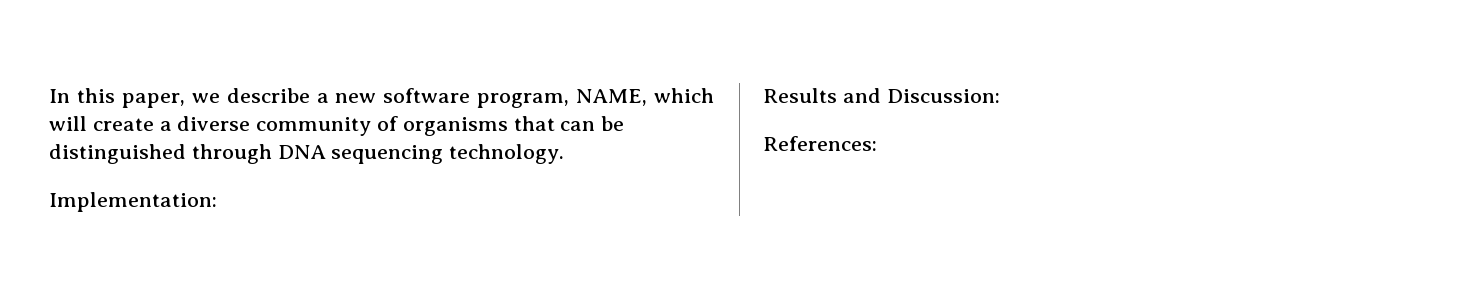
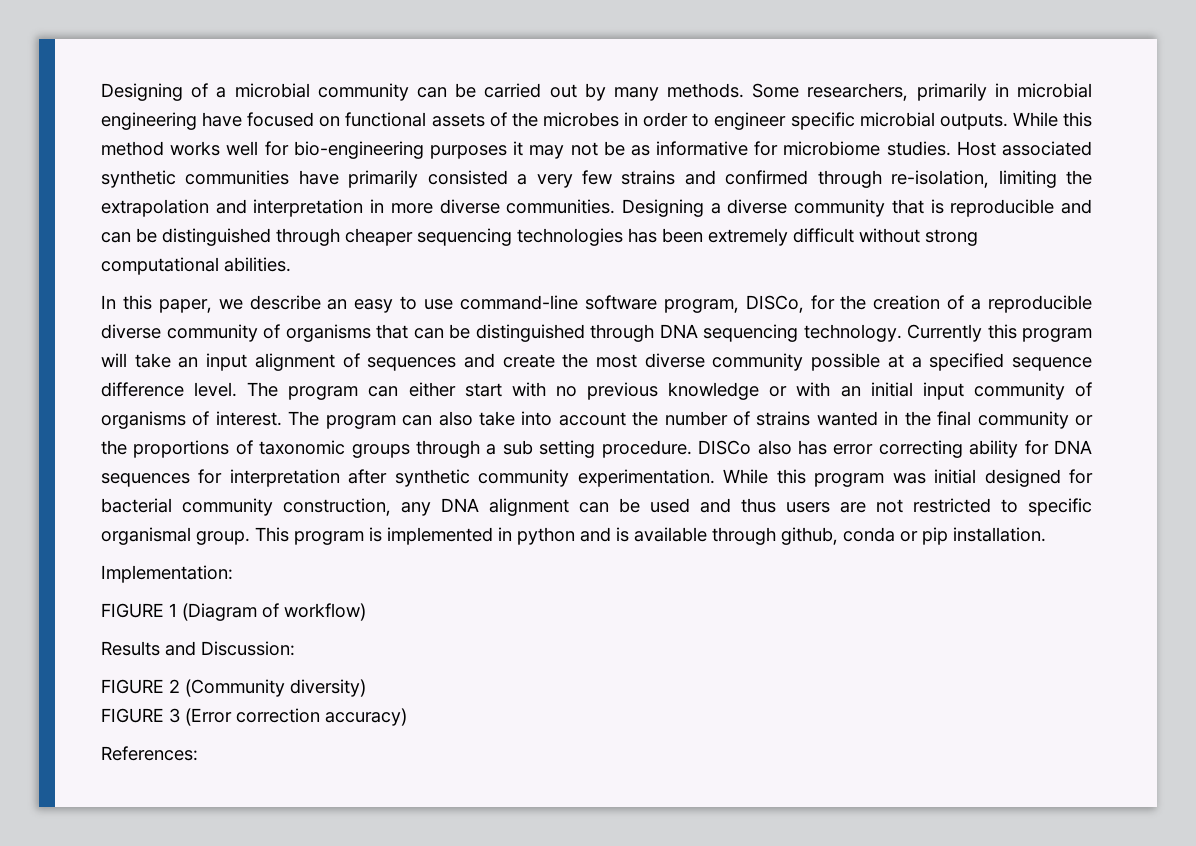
(49, 96) none -> [101,83,1092,101] [101,112,1092,130] [101,141,1092,159] [101,170,1092,188] [101,199,1092,217] [101,228,978,246] [101,257,291,275] Designing of a microbial community can be carried out by many methods. Some researchers, primarily in microbial engineering have focused on functional assets of the microbes in order to engineer specific microbial outputs. While this method works well for bio-engineering purposes it may not be as informative for microbiome studies. Host associated synthetic communities have primarily consisted a very few strains and confirmed through re-isolation, limiting the extrapolation and interpretation in more diverse communities. Designing a diverse community that is reproducible and can be distinguished through cheaper sequencing technologies has been extremely difficult without strong computational abilities. //
[316,88,714,108] [49,116,172,131] a new software program, NAME, which will create a -> [327,295,1093,313] an easy to use command-line software program, DISCo, for the creation of a reproducible
[49,192,217,212] [763,88,1000,103] // Implementation: // Results and Discussion: -> [907,324,1092,342] [101,353,1093,371] [101,382,1092,400] [101,411,1094,429] [101,440,1092,458] [101,469,1093,487] [101,498,1092,516] [101,527,1046,545] [101,565,233,583] [101,603,366,621] [101,641,295,656] [101,679,366,697] [101,708,407,726] Currently this program will take an input alignment of sequences and create the most diverse community possible at a specified sequence difference level. The program can either start with no previous knowledge or with an initial input community of organisms of interest. The program can also take into account the number of strains wanted in the final community or the proportions of taxonomic groups through a sub setting procedure. DISCo also has error correcting ability for DNA sequences for interpretation after synthetic community experimentation. While this program was initial designed for bacterial community construction, any DNA alignment can be used and thus users are not restricted to specific organismal group. This program is implemented in python and is available through github, conda or pip installation. // Implementation: // FIGURE 1 (Diagram of workflow) // Results and Discussion: // FIGURE 2 (Community diversity) // FIGURE 3 (Error correction accuracy)

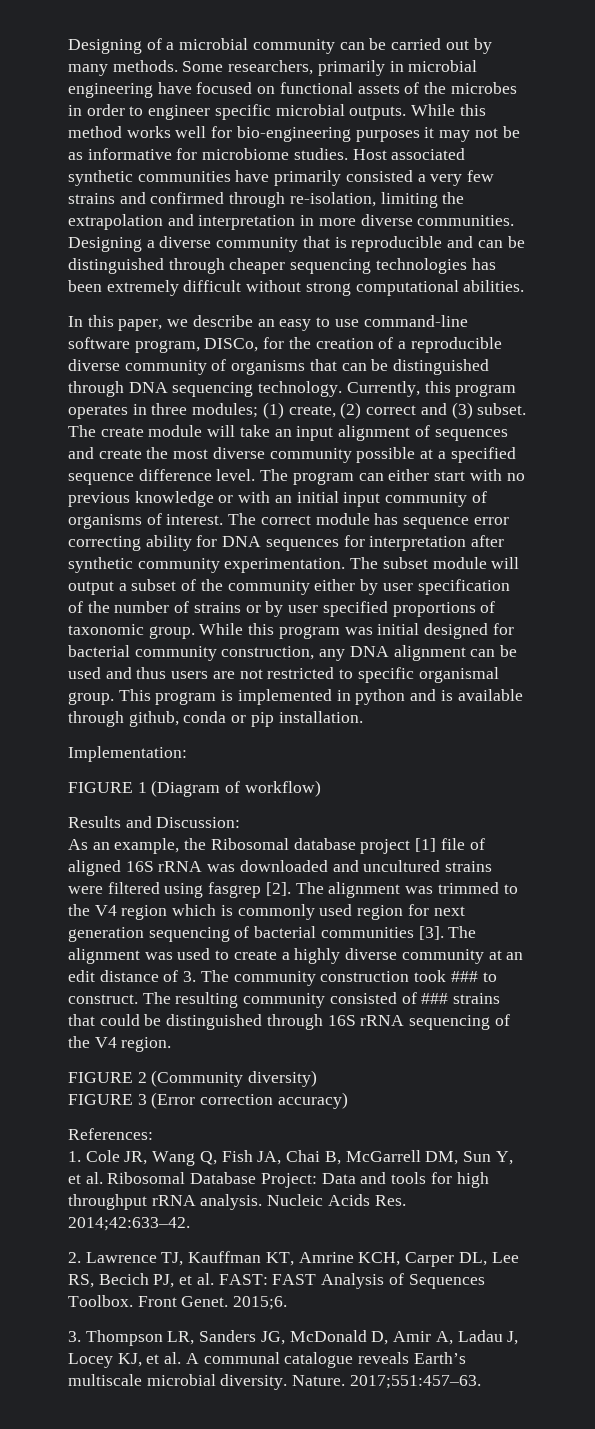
[907,324,1092,342] Currently this program -> [346,381,517,397] [68,402,527,419] [68,425,203,437] Currently, this program operates in three modules; (1) create, (2) correct and (3) subset. The create module
[325,411,1094,429] [101,440,827,458] program can also take into account the number of strains wanted in the final community or the proportions of taxonomic groups through a sub setting procedure. DISCo also has -> [260,513,470,529] correct module has sequence
(715, 478) none -> [350,557,520,569] [68,579,510,595] [68,601,496,617] [68,624,195,639] The subset module will output a subset of the community either by user specification of the number of strains or by user specified proportions of taxonomic group.
(295, 648) none -> [68,838,485,854] [68,860,493,876] [68,882,518,898] [68,904,465,920] [68,926,477,942] [68,948,524,964] [68,970,497,986] [68,992,501,1008] [68,1014,510,1030] [68,1036,172,1052] // As an example, the Ribosomal database project [1] file of aligned 16S rRNA was downloaded and uncultured strains were filtered using fasgrep [2]. The alignment was trimmed to the V4 region which is commonly used region for next generation sequencing of bacterial communities [3]. The alignment was used to create a highly diverse community at an edit distance of 3. The community construction took ### to construct. The resulting community consisted of ### strains that could be distinguished through 16S rRNA sequencing of the V4 region.
(198, 753) none -> [68,1150,513,1166] [68,1172,489,1188] [68,1194,406,1210] [68,1217,190,1231] [68,1251,519,1267] [68,1273,485,1289] [68,1295,288,1310] [68,1330,519,1346] [68,1352,466,1368] [68,1374,481,1390] // 1. Cole JR, Wang Q, Fish JA, Chai B, McGarrell DM, Sun Y, et al. Ribosomal Database Project: Data and tools for high throughput rRNA analysis. Nucleic Acids Res. 2014;42:633–42. // 2. Lawrence TJ, Kauffman KT, Amrine KCH, Carper DL, Lee RS, Becich PJ, et al. FAST: FAST Analysis of Sequences Toolbox. Front Genet. 2015;6. // 3. Thompson LR, Sanders JG, McDonald D, Amir A, Ladau J, Locey KJ, et al. A communal catalogue reveals Earth’s multiscale microbial diversity. Nature. 2017;551:457–63.

